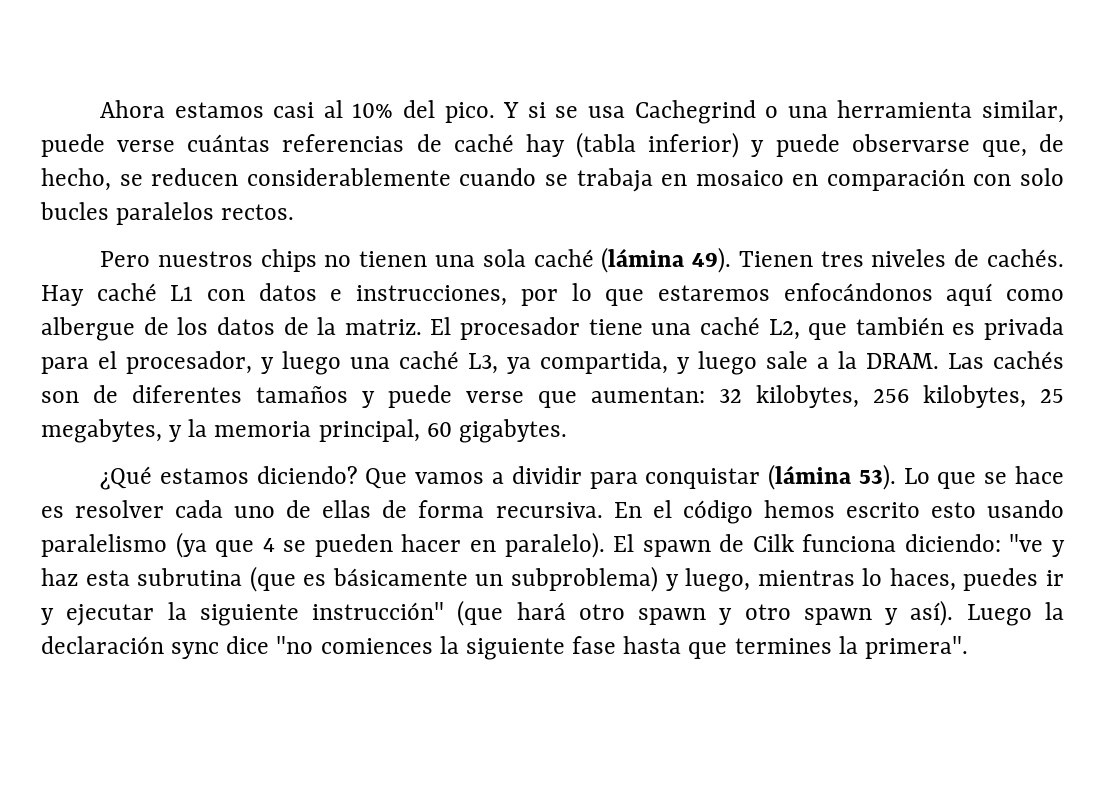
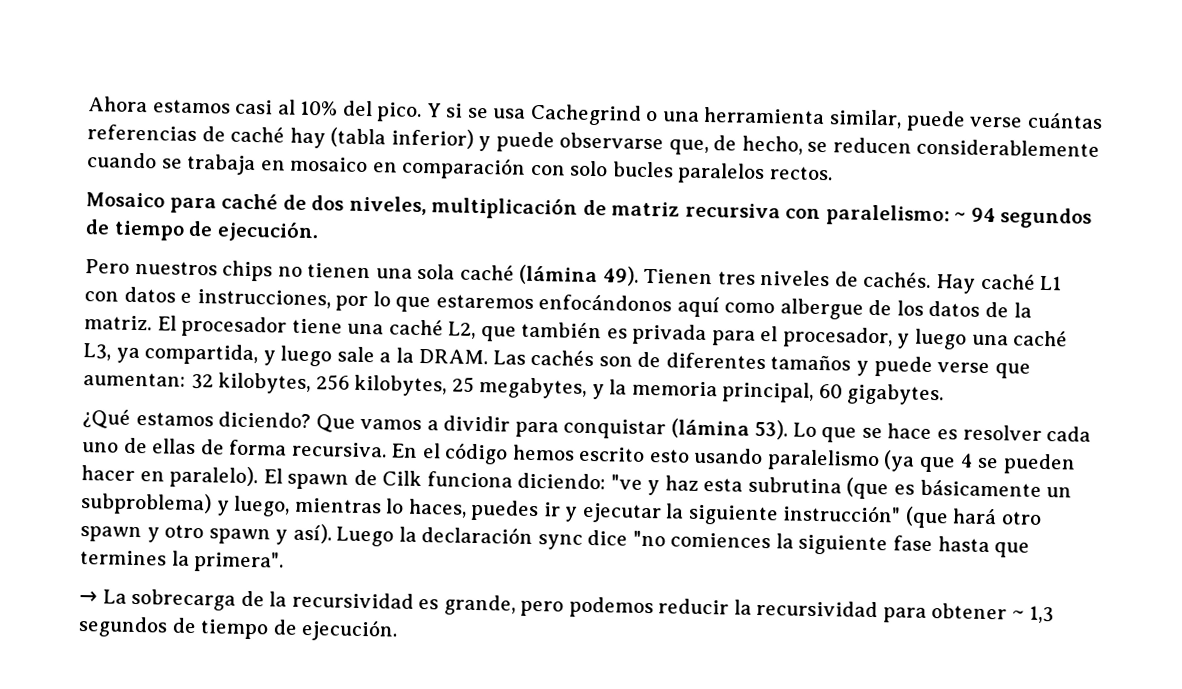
(295, 212) none -> [86,192,1093,229] [85,219,319,243] // Mosaico para caché de dos niveles, multiplicación de matriz recursiva con paralelismo: ~ 94 segundos de tiempo de ejecución.
(968, 647) none -> [79,588,1054,624] [78,616,399,642] // → La sobrecarga de la recursividad es grande, pero podemos reducir la recursividad para obtener ~ 1,3 segundos de tiempo de ejecución.

